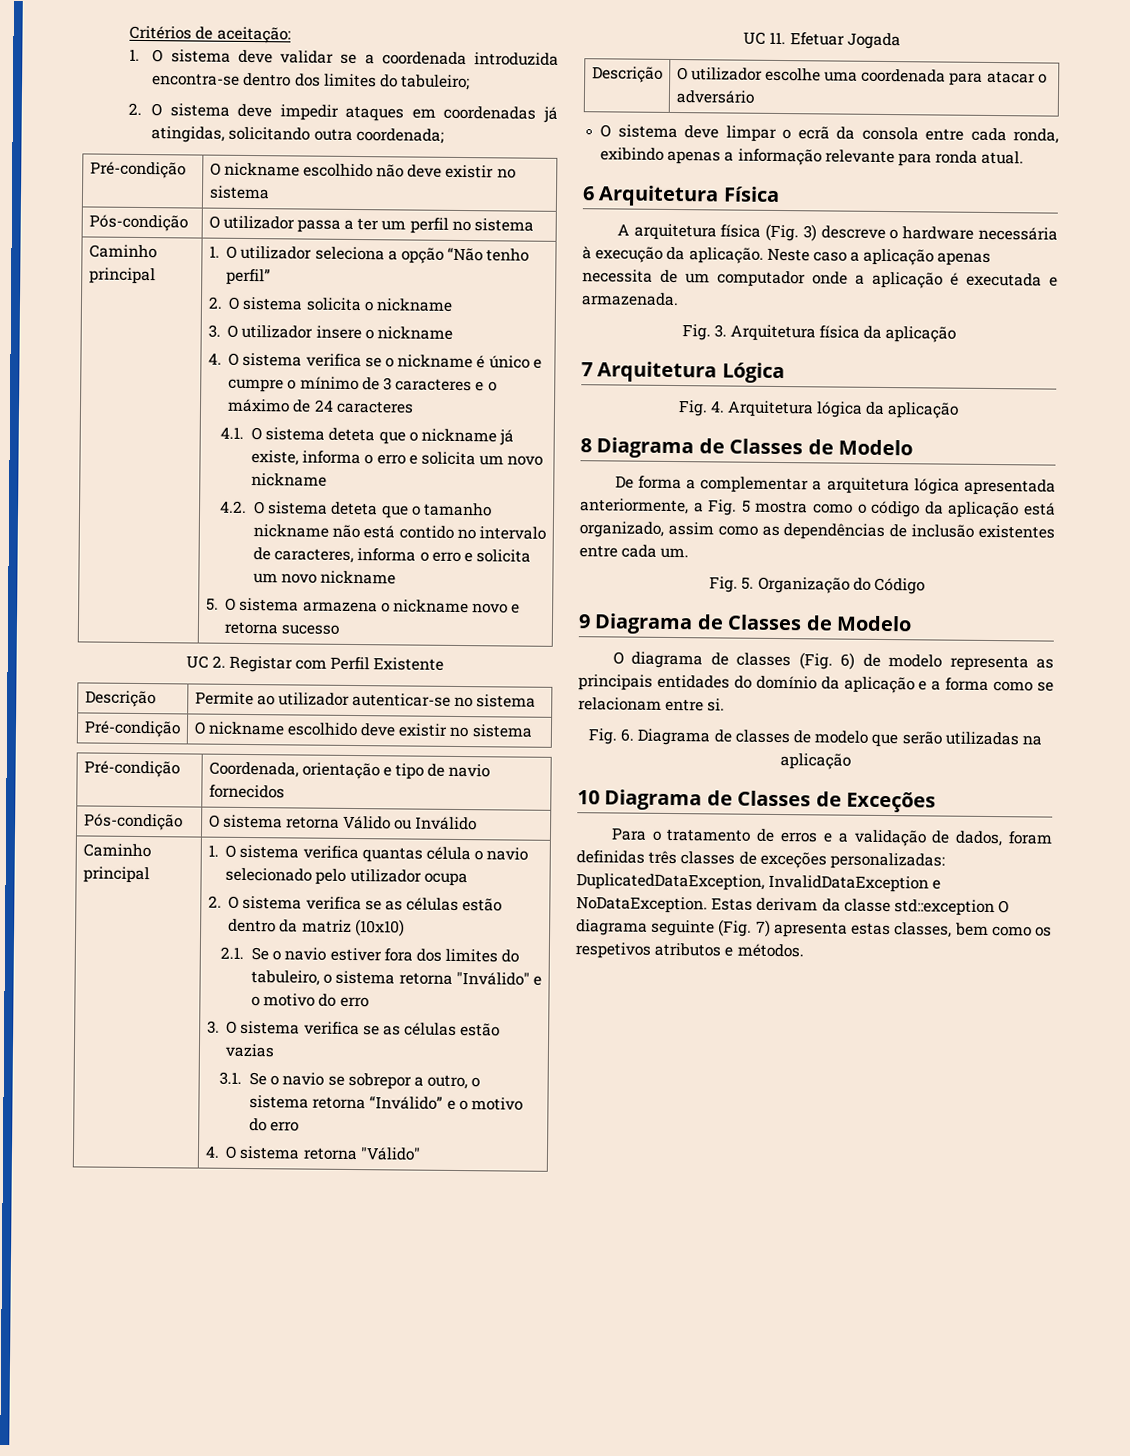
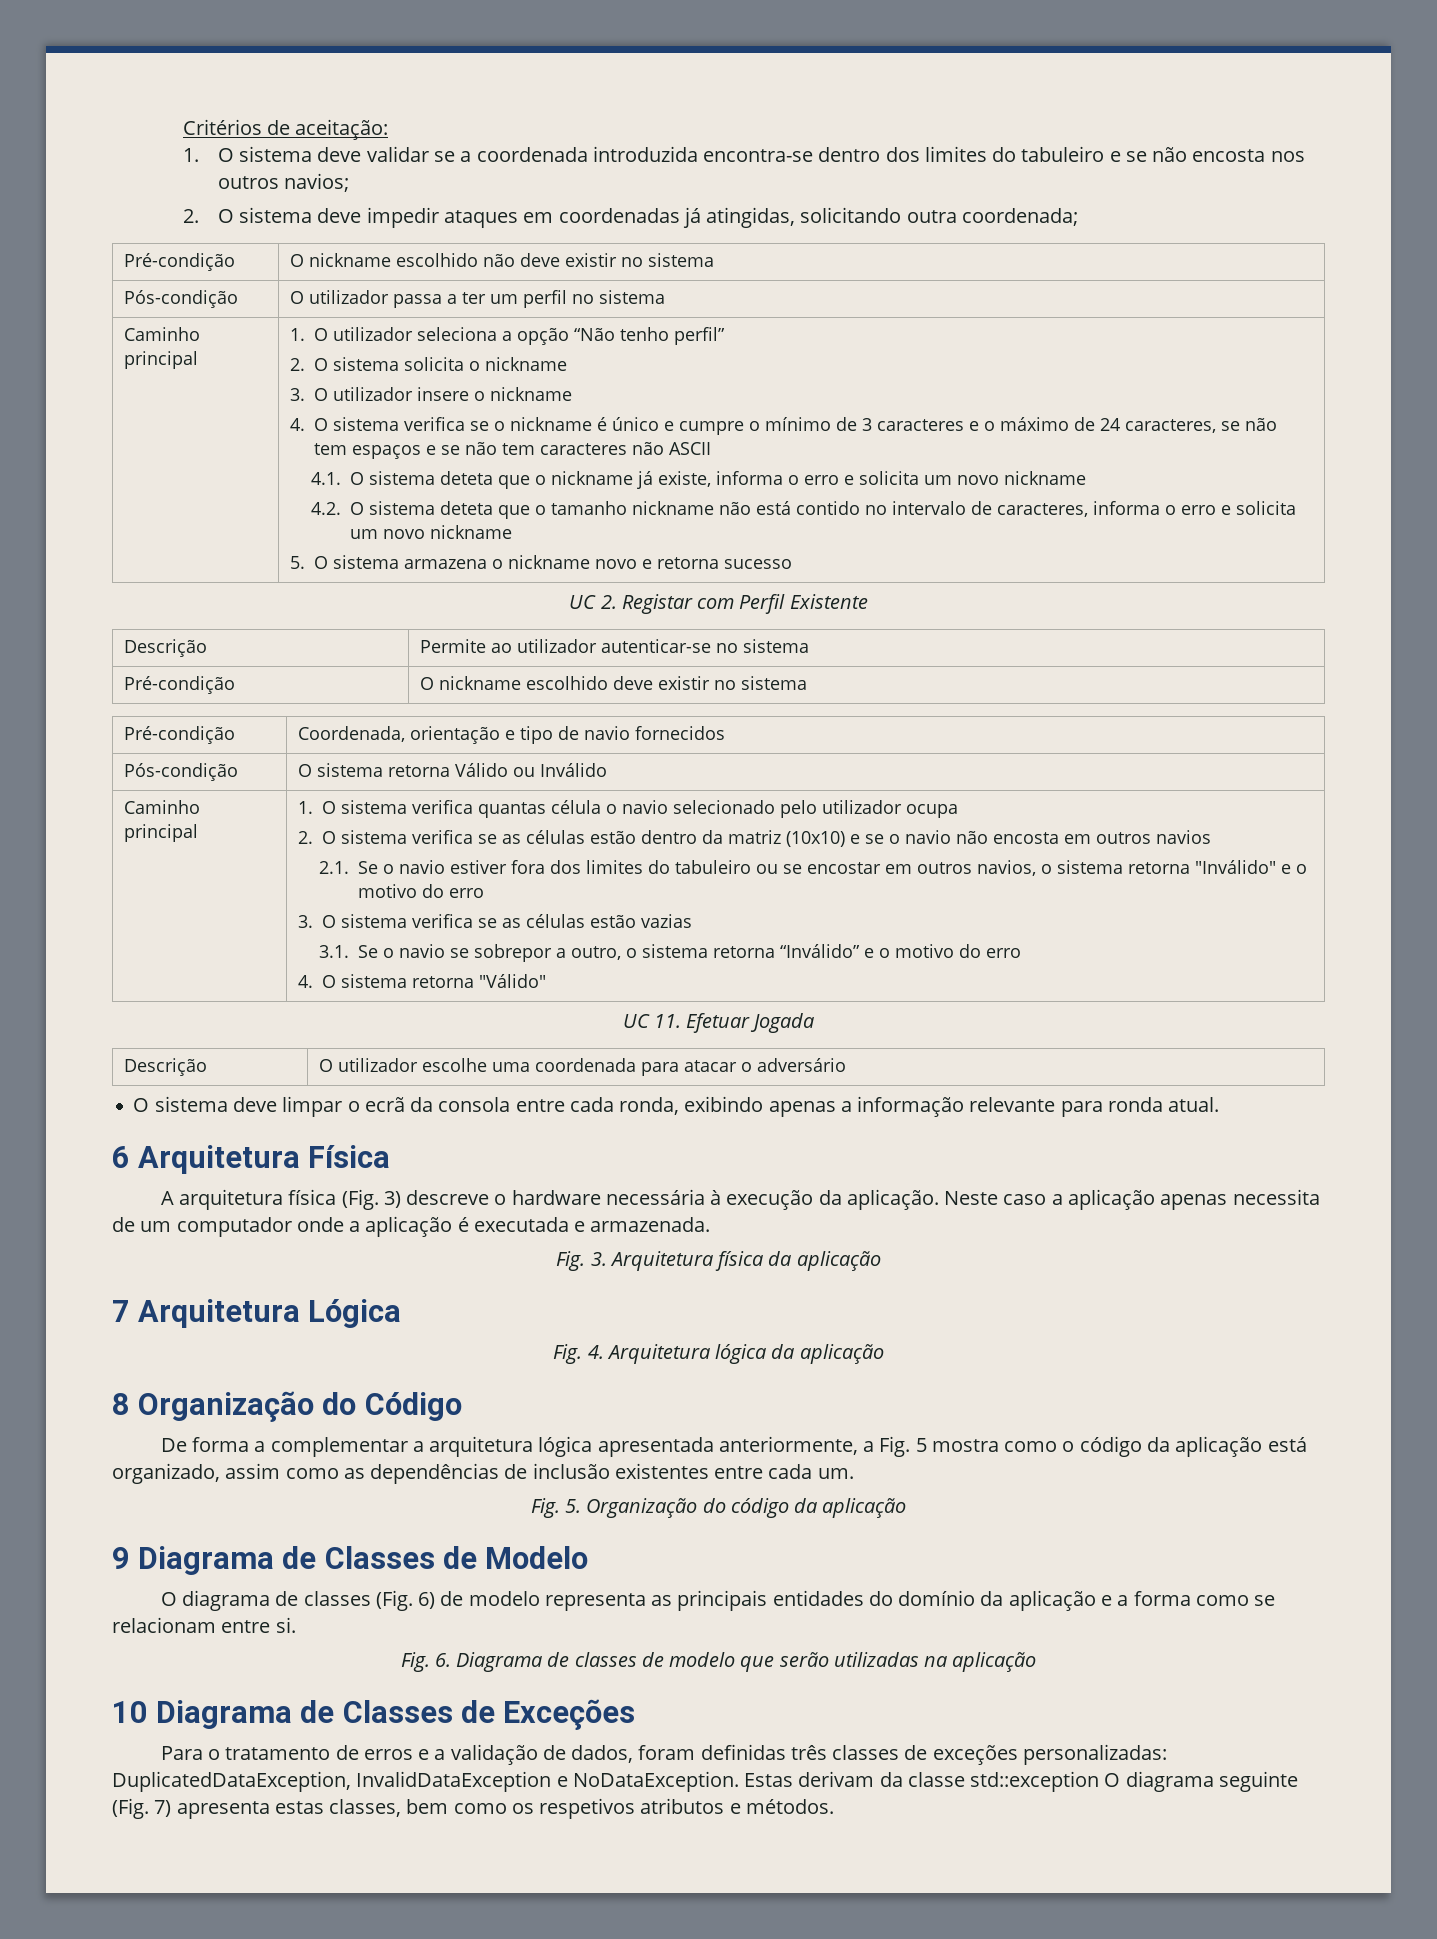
[401,74,471,91] tabuleiro; -> [1021,146,1305,162] [217,173,350,192] tabuleiro e se não encosta nos outros navios;
[335,400,414,414] caracteres -> [1124,418,1277,433] [313,442,711,459] caracteres, se não tem espaços e se não tem caracteres não ASCII
(405, 928) none -> [849,830,1211,844] e se o navio não encosta em outros navios
[251,970,321,986] tabuleiro, -> [674,860,1036,876] tabuleiro ou se encostar em outros navios,
[596,437,913,459] Diagrama de Classes de Modelo -> [138,1391,462,1422] Organização do Código
[873,577,925,595] Código -> [730,1498,907,1518] código da aplicação

